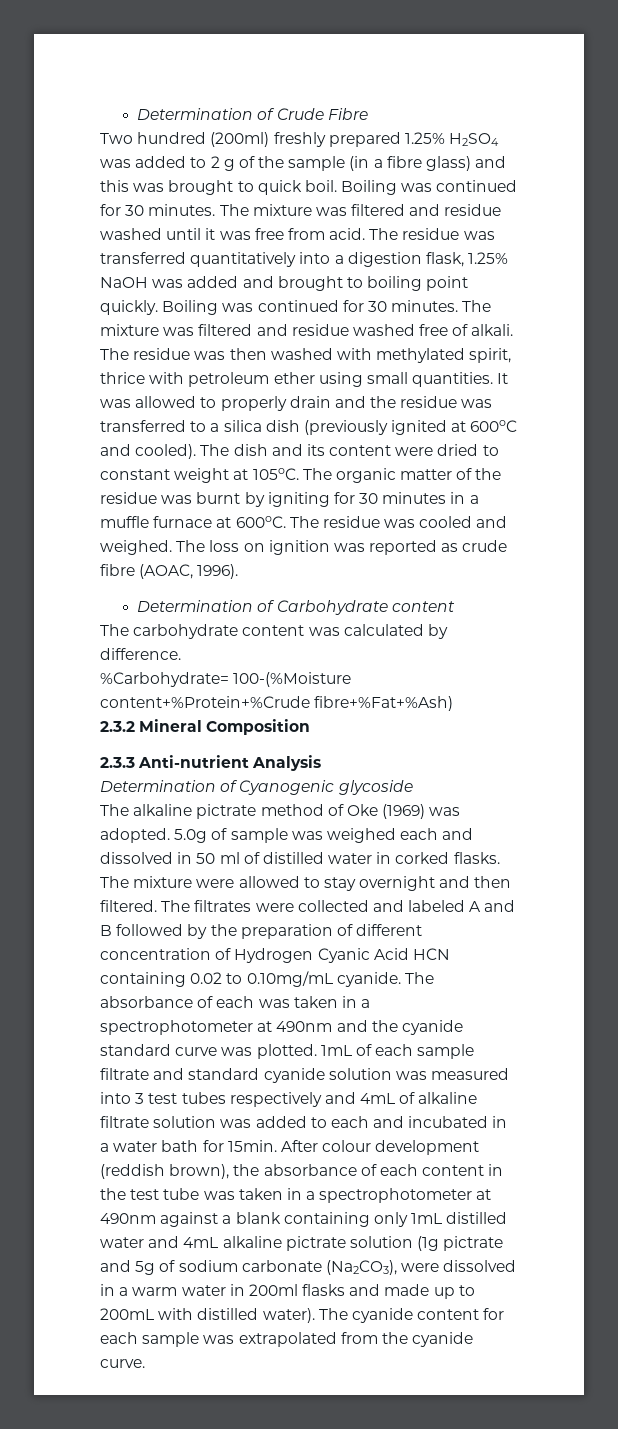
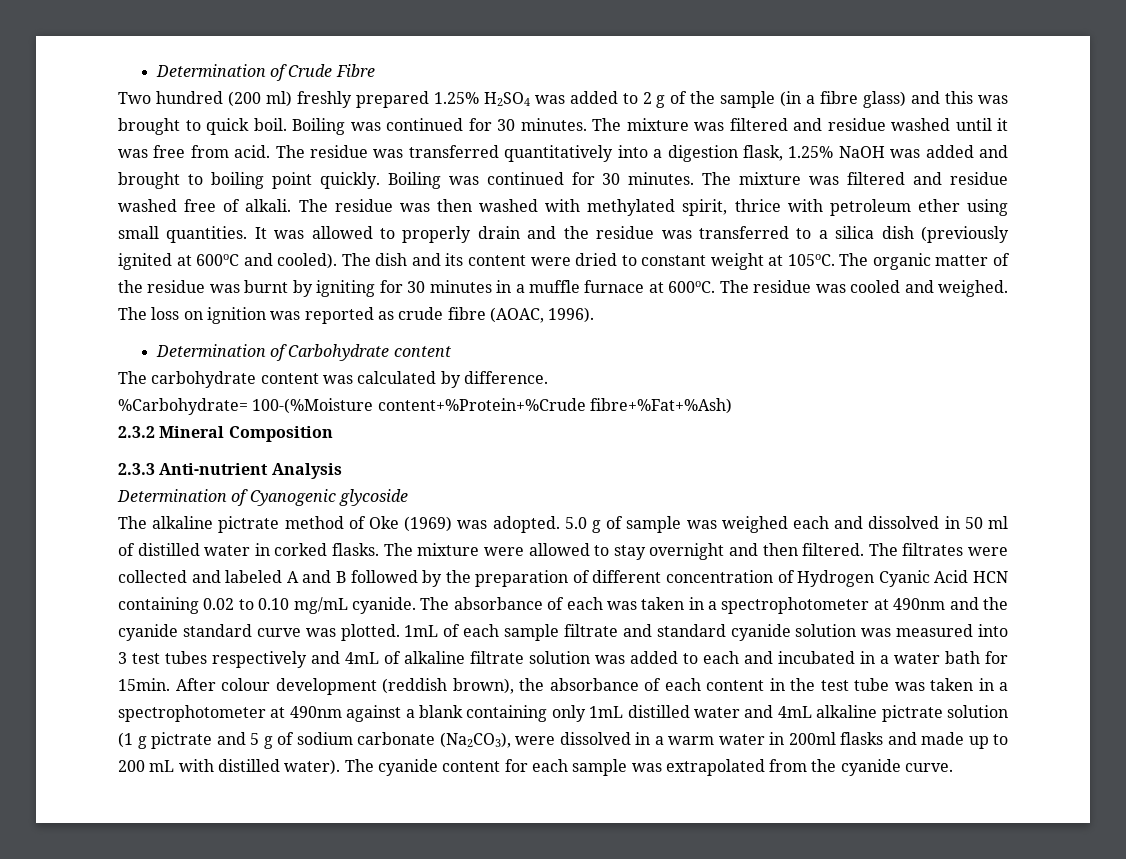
[210,132,270,147] (200ml) -> [227,91,292,107] (200 ml)
[174,829,208,843] 5.0g -> [564,517,601,533] 5.0 g
[246,971,333,987] 0.10mg/mL -> [258,597,348,614] 0.10 mg/mL
[417,1236,504,1251] [100,1260,156,1275] (1g pictrate and 5g -> [118,732,273,749] (1 g pictrate and 5 g
[100,1308,154,1320] 200mL -> [118,760,175,772] 200 mL

